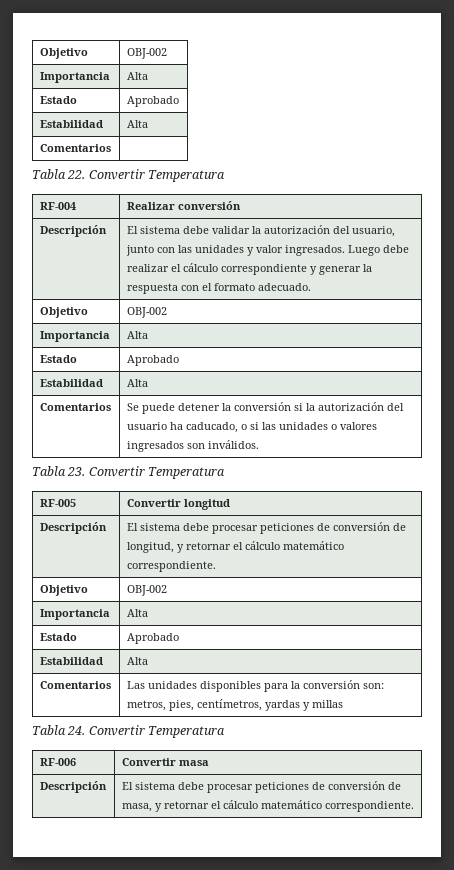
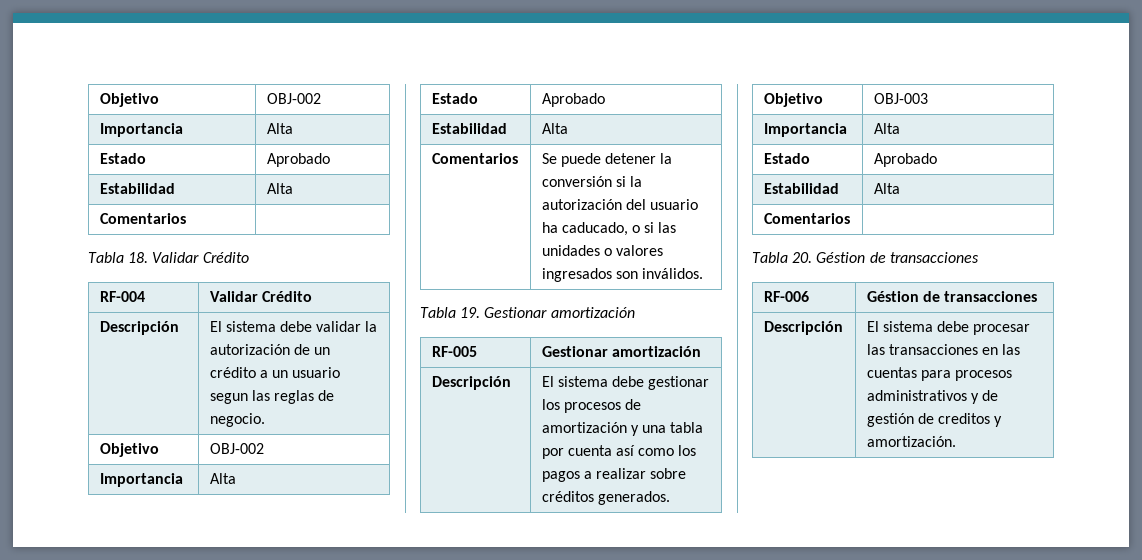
[67,169,226,182] 22. Convertir Temperatura -> [128,252,249,263] 18. Validar Crédito
[126,201,241,210] Realizar conversión -> [209,291,312,302] Validar Crédito
[332,226,395,237] [125,245,409,256] [126,263,372,275] [126,283,311,294] del usuario, junto con las unidades y valor ingresados. Luego debe realizar el cálculo correspondiente y generar la respuesta con el formato adecuado. -> [293,344,331,355] [209,367,341,378] [209,390,335,404] [209,413,265,427] de un crédito a un usuario segun las reglas de negocio.
[67,466,226,479] 23. Convertir Temperatura -> [460,307,635,318] 19. Gestionar amortización
[126,499,230,510] [39,522,107,534] [126,522,406,534] [126,541,344,553] [126,561,216,572] [39,585,88,596] [126,585,167,596] [39,609,110,620] [126,609,148,617] [39,633,77,641] [126,633,179,644] [39,657,103,665] [126,657,148,665] [39,681,111,689] [126,680,384,692] [126,699,343,711] [32,725,226,738] [39,758,76,766] [121,758,209,766] [39,781,107,793] [121,781,401,793] [121,800,414,812] Convertir longitud // Descripción | El sistema debe procesar peticiones de conversión de longitud, y retornar el cálculo matemático correspondiente. // Objetivo | OBJ-002 // Importancia | Alta // Estado | Aprobado // Estabilidad | Alta // Comentarios | Las unidades disponibles para la conversión son: metros, pies, centímetros, yardas y millas // Tabla 24. Convertir Temperatura // RF-006 | Convertir masa // Descripción | El sistema debe procesar peticiones de conversión de masa, y retornar el cálculo matemático correspondiente. -> [541,346,701,357] [431,376,511,390] [541,376,710,390] [541,399,642,413] [541,422,704,436] [541,445,697,459] [541,468,687,482] [541,491,670,505] [763,93,823,107] [873,93,928,104] [763,123,847,137] [873,123,900,134] [763,153,810,164] [873,153,937,167] [763,183,839,194] [873,183,900,194] [763,213,850,224] [752,252,979,263] [763,291,809,302] [866,291,1038,302] [763,321,843,335] [866,321,1031,335] [866,344,1021,355] [866,367,1013,381] [866,390,999,404] [866,413,1003,427] [866,436,956,447] Gestionar amortización // Descripción | El sistema debe gestionar los procesos de amortización y una tabla por cuenta así como los pagos a realizar sobre créditos generados. // Objetivo | OBJ-003 // Importancia | Alta // Estado | Aprobado // Estabilidad | Alta // Comentarios | // Tabla 20. Géstion de transacciones // RF-006 | Géstion de transacciones // Descripción | El sistema debe procesar las transacciones en las cuentas para procesos administrativos y de gestión de creditos y amortización.

